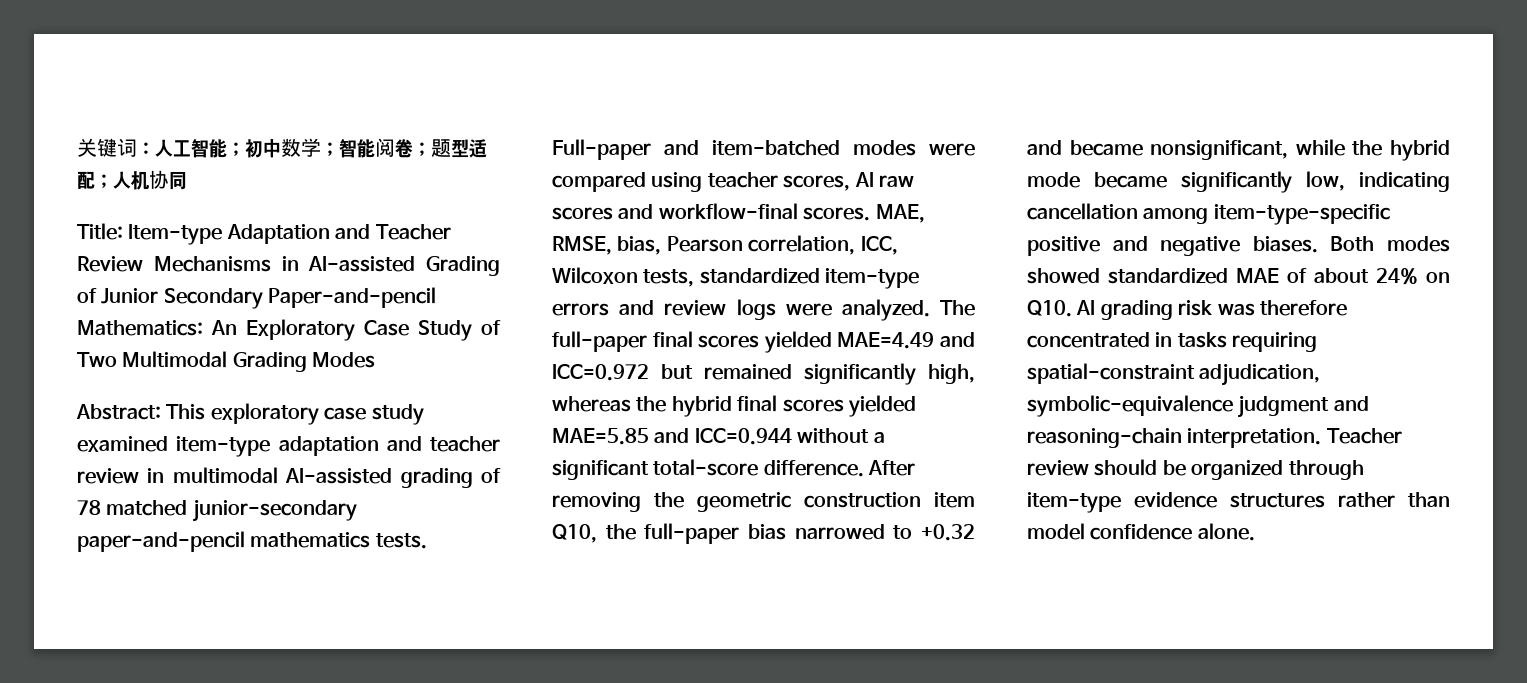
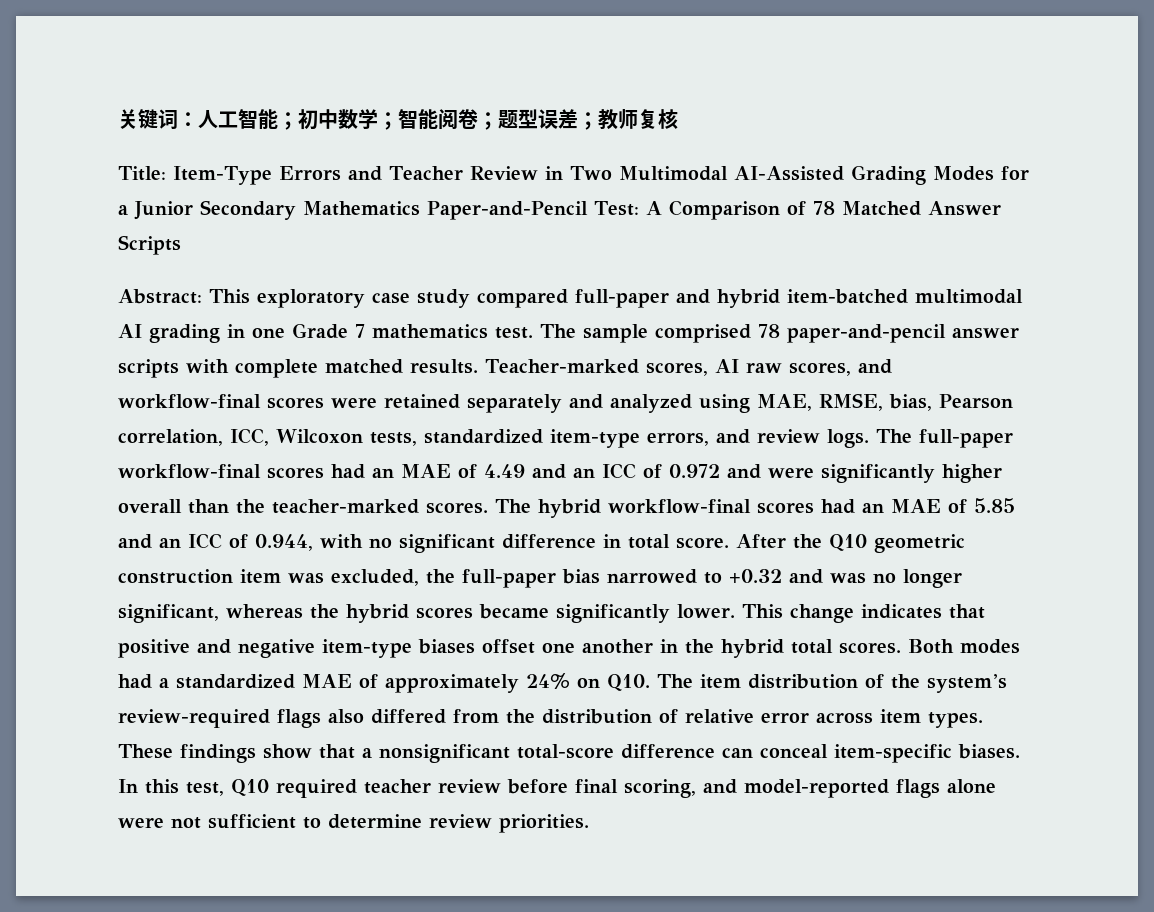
[469,139,487,158] [77,170,187,190] 适配；人机协同 -> [538,109,678,130] 误差；教师复核
[128,224,330,245] Item-type Adaptation -> [173,166,341,185] Item-Type Errors
[153,256,500,276] [77,287,437,309] [77,319,502,341] [77,351,376,372] Mechanisms in AI-assisted Grading of Junior Secondary Paper-and-pencil Mathematics: An Exploratory Case Study of Two Multimodal Grading Modes -> [544,165,1029,185] [118,200,1001,220] [118,235,181,255] in Two Multimodal AI-Assisted Grading Modes for a Junior Secondary Mathematics Paper-and-Pencil Test: A Comparison of 78 Matched Answer Scripts
[77,436,500,457] [77,467,501,488] [77,499,357,522] [77,531,427,552] [552,139,975,160] [552,172,778,192] examined item-type adaptation and teacher review in multimodal AI-assisted grading of 78 matched junior-secondary paper-and-pencil mathematics tests. Full-paper and item-batched modes were compared using teacher -> [477,289,1023,308] [118,323,1019,343] [118,359,639,378] compared full-paper and hybrid item-batched multimodal AI grading in one Grade 7 mathematics test. The sample comprised 78 paper-and-pencil answer scripts with complete matched results. Teacher-marked
[552,207,613,220] scores -> [788,362,851,376] scores,
[803,207,871,221] scores. -> [267,394,750,413] scores were retained separately and analyzed using
[552,303,609,316] errors -> [647,432,709,446] errors,
[736,299,975,321] [552,331,976,353] [552,363,975,385] [552,395,916,417] [552,428,885,445] [552,459,916,480] [552,492,684,512] logs were analyzed. The full-paper final scores yielded MAE=4.49 and ICC=0.972 but remained significantly high, whereas the hybrid final scores yielded MAE=5.85 and ICC=0.944 without a significant total-score difference. After removing the -> [827,429,1013,448] [118,463,1002,483] [118,498,1015,518] [118,533,867,553] logs. The full-paper workflow-final scores had an MAE of 4.49 and an ICC of 0.972 and were significantly higher overall than the teacher-marked scores. The hybrid workflow-final scores had an MAE of 5.85 and an ICC of 0.944, with no significant difference in total score. After the Q10
[552,524,597,543] Q10, -> [288,569,419,586] was excluded,
[1069,139,1450,161] [1027,172,1080,188] became nonsignificant, while the hybrid mode -> [830,569,962,588] [118,604,473,623] was no longer significant, whereas the hybrid scores
[1306,171,1450,192] [1027,203,1390,225] [1027,236,1450,256] [1027,268,1100,284] low, indicating cancellation among item-type-specific positive and negative biases. Both modes showed -> [677,604,985,623] [118,639,1020,658] [118,674,169,689] lower. This change indicates that positive and negative item-type biases offset one another in the hybrid total scores. Both modes had a
[1313,268,1369,283] about -> [385,674,519,693] approximately
[1076,300,1347,320] [1027,332,1318,352] [1027,363,1321,386] [1027,395,1369,418] [1027,428,1402,448] [1027,459,1364,480] [1027,492,1451,513] [1027,523,1255,541] AI grading risk was therefore concentrated in tasks requiring spatial-constraint adjudication, symbolic-equivalence judgment and reasoning-chain interpretation. Teacher review should be organized through item-type evidence structures rather than model confidence alone. -> [657,674,1007,693] [118,709,983,728] [118,744,1020,763] [118,779,996,798] [118,814,589,833] The item distribution of the system’s review-required flags also differed from the distribution of relative error across item types. These findings show that a nonsignificant total-score difference can conceal item-specific biases. In this test, Q10 required teacher review before final scoring, and model-reported flags alone were not sufficient to determine review priorities.

